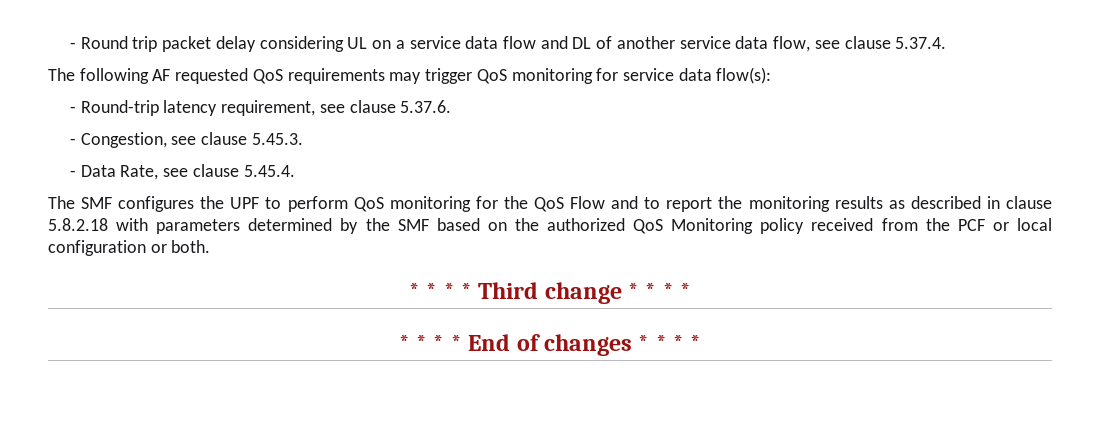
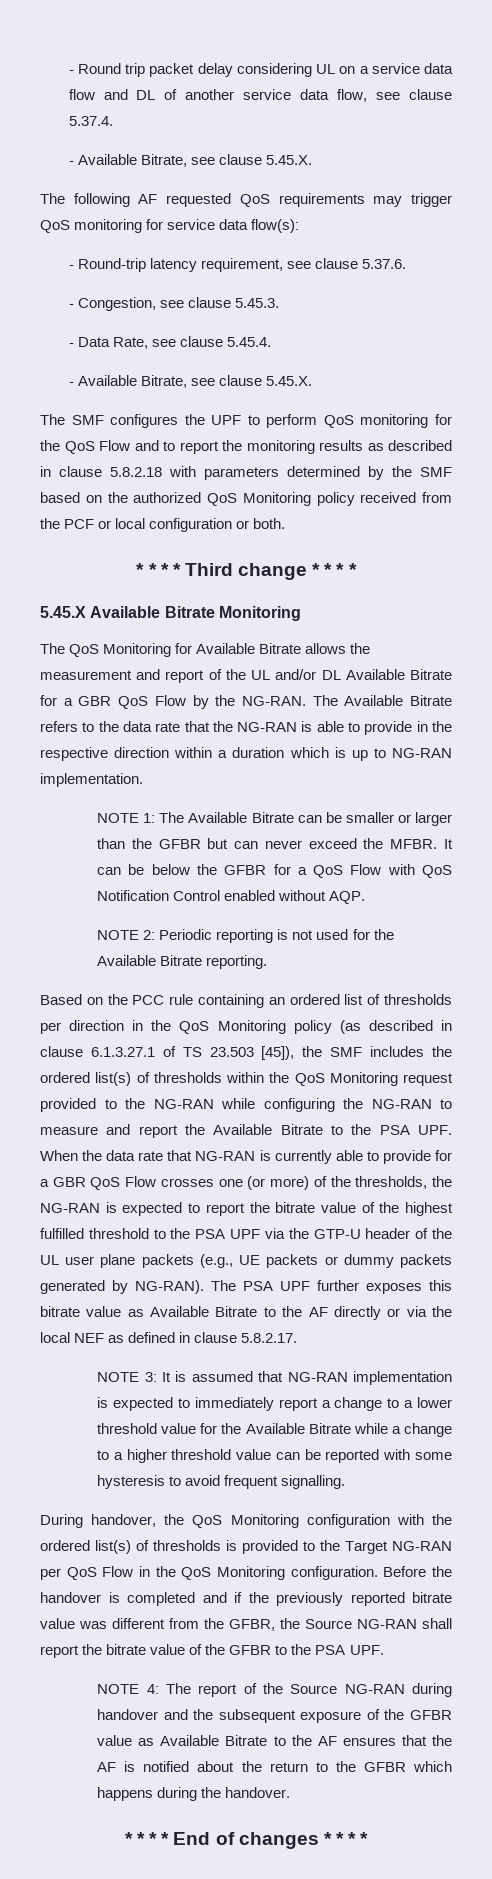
(947, 43) none -> [68,154,312,167] // - Available Bitrate, see clause 5.45.X.
(295, 171) none -> [68,375,312,388] // - Available Bitrate, see clause 5.45.X.
(692, 291) none -> [40,606,301,621] [40,643,371,657] [40,669,453,683] [40,695,452,709] [40,721,453,735] [40,747,452,761] [40,773,143,787] [97,812,452,826] [97,838,453,849] [97,864,453,878] [97,890,366,904] [97,929,394,943] [97,955,268,969] [40,994,453,1008] [40,1020,452,1034] [40,1046,453,1060] [40,1072,453,1086] [40,1098,452,1112] [40,1124,452,1138] [40,1150,452,1164] [40,1176,453,1190] [40,1202,453,1216] [40,1228,452,1239] [40,1254,453,1268] [40,1280,452,1294] [40,1306,453,1320] [40,1332,298,1343] [97,1371,452,1385] [97,1397,453,1411] [97,1423,453,1437] [97,1449,452,1463] [97,1475,346,1489] [40,1514,453,1528] [40,1540,452,1554] [40,1566,452,1580] [40,1592,452,1606] [40,1618,452,1631] [40,1644,384,1658] [97,1683,453,1697] [97,1709,452,1723] [97,1735,452,1746] [97,1761,452,1772] [97,1787,291,1801] // 5.45.X Available Bitrate Monitoring // The QoS Monitoring for Available Bitrate allows the measurement and report of the UL and/or DL Available Bitrate for a GBR QoS Flow by the NG-RAN. The Available Bitrate refers to the data rate that the NG-RAN is able to provide in the respective direction within a duration which is up to NG-RAN implementation. // NOTE 1: The Available Bitrate can be smaller or larger than the GFBR but can never exceed the MFBR. It can be below the GFBR for a QoS Flow with QoS Notification Control enabled without AQP. // NOTE 2: Periodic reporting is not used for the Available Bitrate reporting. // Based on the PCC rule containing an ordered list of thresholds per direction in the QoS Monitoring policy (as described in clause 6.1.3.27.1 of TS 23.503 [45]), the SMF includes the ordered list(s) of thresholds within the QoS Monitoring request provided to the NG-RAN while configuring the NG-RAN to measure and report the Available Bitrate to the PSA UPF. When the data rate that NG-RAN is currently able to provide for a GBR QoS Flow crosses one (or more) of the thresholds, the NG-RAN is expected to report the bitrate value of the highest fulfilled threshold to the PSA UPF via the GTP-U header of the UL user plane packets (e.g., UE packets or dummy packets generated by NG-RAN). The PSA UPF further exposes this bitrate value as Available Bitrate to the AF directly or via the local NEF as defined in clause 5.8.2.17. // NOTE 3: It is assumed that NG-RAN implementation is expected to immediately report a change to a lower threshold value for the Available Bitrate while a change to a higher threshold value can be reported with some hysteresis to avoid frequent signalling. // During handover, the QoS Monitoring configuration with the ordered list(s) of thresholds is provided to the Target NG-RAN per QoS Flow in the QoS Monitoring configuration. Before the handover is completed and if the previously reported bitrate value was different from the GFBR, the Source NG-RAN shall report the bitrate value of the GFBR to the PSA UPF. // NOTE 4: The report of the Source NG-RAN during handover and the subsequent exposure of the GFBR value as Available Bitrate to the AF ensures that the AF is notified about the return to the GFBR which happens during the handover.

